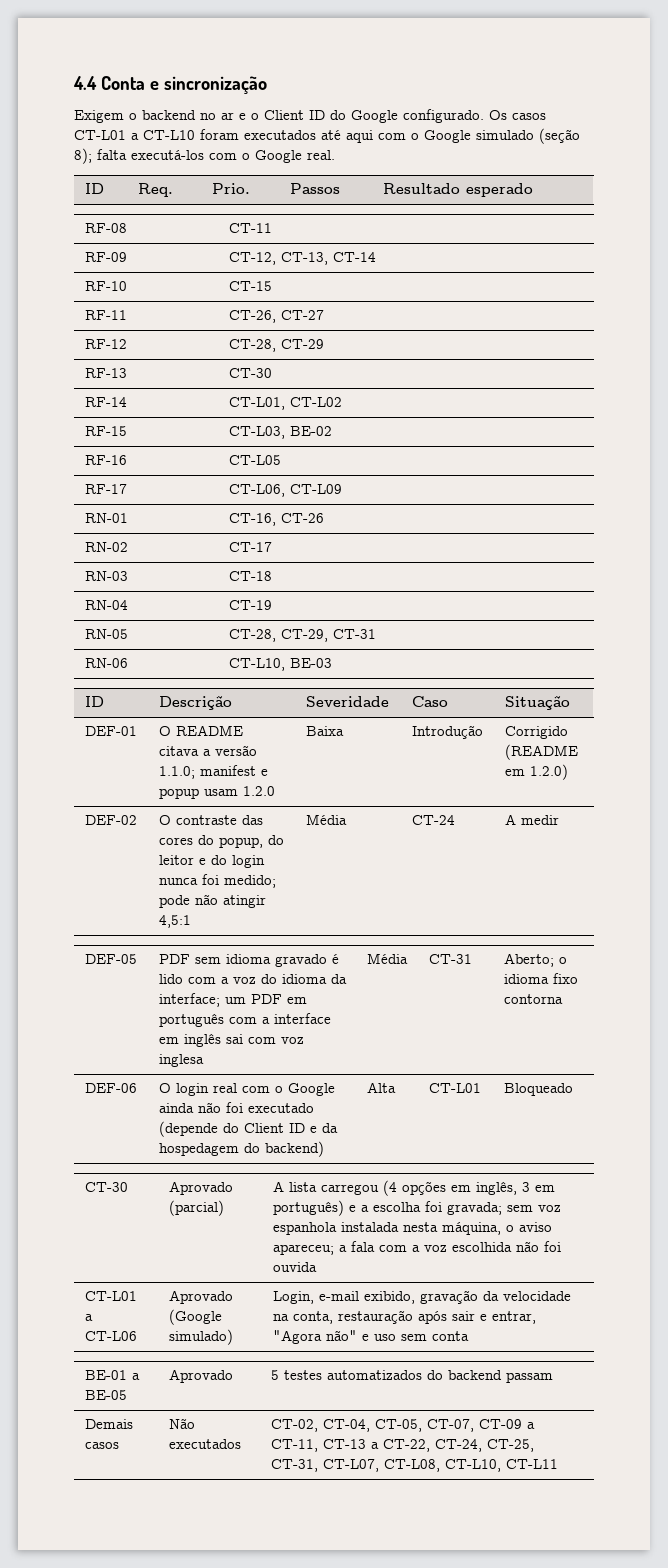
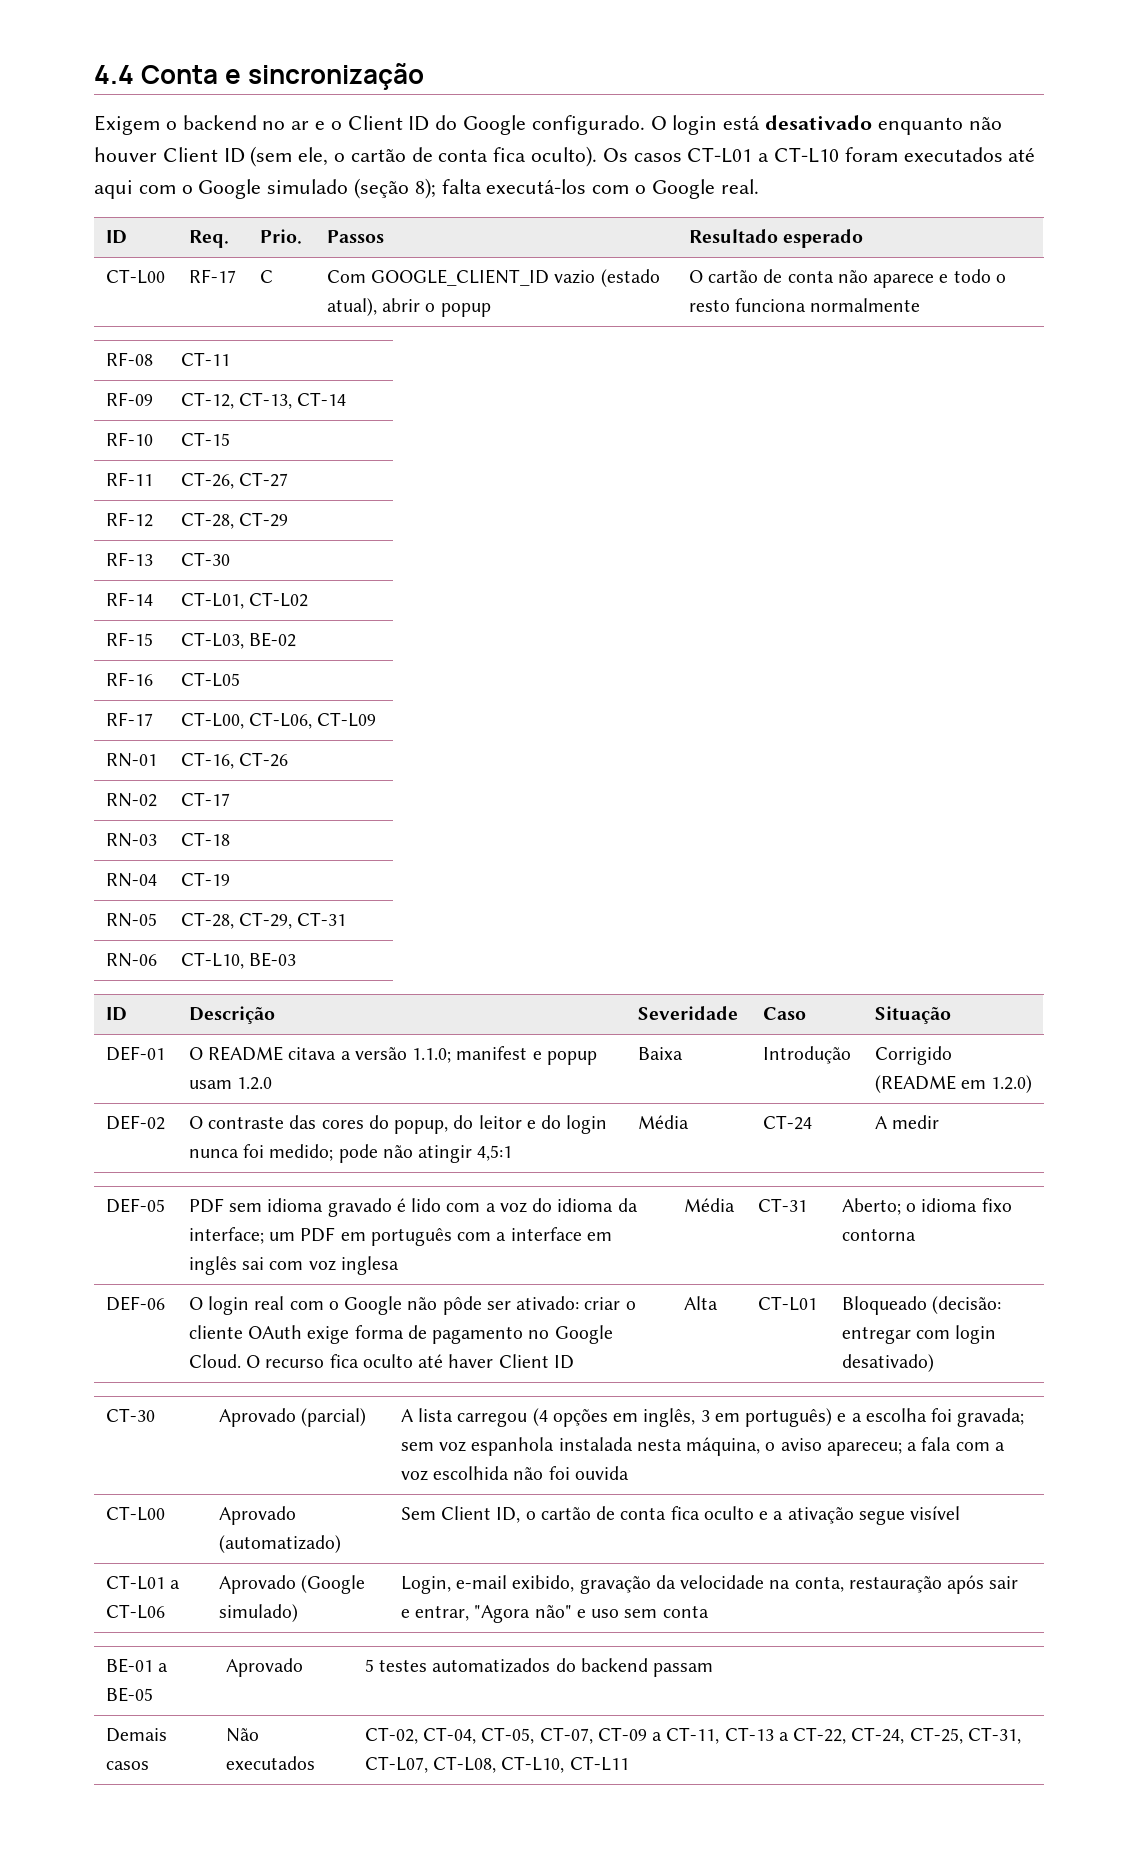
(484, 116) none -> [650,115,1002,135] [94,146,598,167] O login está desativado enquanto não houver Client ID (sem ele, o cartão de conta fica oculto).
(533, 190) none -> [105,269,165,284] [188,269,236,283] [259,270,273,283] [326,269,660,287] [326,298,491,317] [688,269,1006,288] [688,298,921,312] // CT-L00 | RF-17 | C | Com GOOGLE_CLIENT_ID vazio (estado atual), abrir o popup | O cartão de conta não aparece e todo o resto funciona normalmente
(127, 489) none -> [180,712,244,729] CT-L00,
[158,1102,314,1113] [158,1121,338,1137] [158,1141,324,1157] [366,1082,396,1093] [428,1083,481,1093] [503,1083,573,1096] ainda não foi executado (depende do Client ID e da hospedagem do backend) | Alta | CT-L01 | Bloqueado -> [407,1296,636,1315] [188,1325,613,1344] [188,1354,574,1369] [683,1296,718,1310] [757,1296,817,1311] [841,1296,1001,1315] [841,1325,997,1344] [841,1354,934,1372] não pôde ser ativado: criar o cliente OAuth exige forma de pagamento no Google Cloud. O recurso fica oculto até haver Client ID | Alta | CT-L01 | Bloqueado (decisão: entregar com login desativado)
(317, 1267) none -> [105,1506,165,1521] [218,1506,296,1525] [218,1535,341,1553] [400,1506,961,1525] // CT-L00 | Aprovado (automatizado) | Sem Client ID, o cartão de conta fica oculto e a ativação segue visível

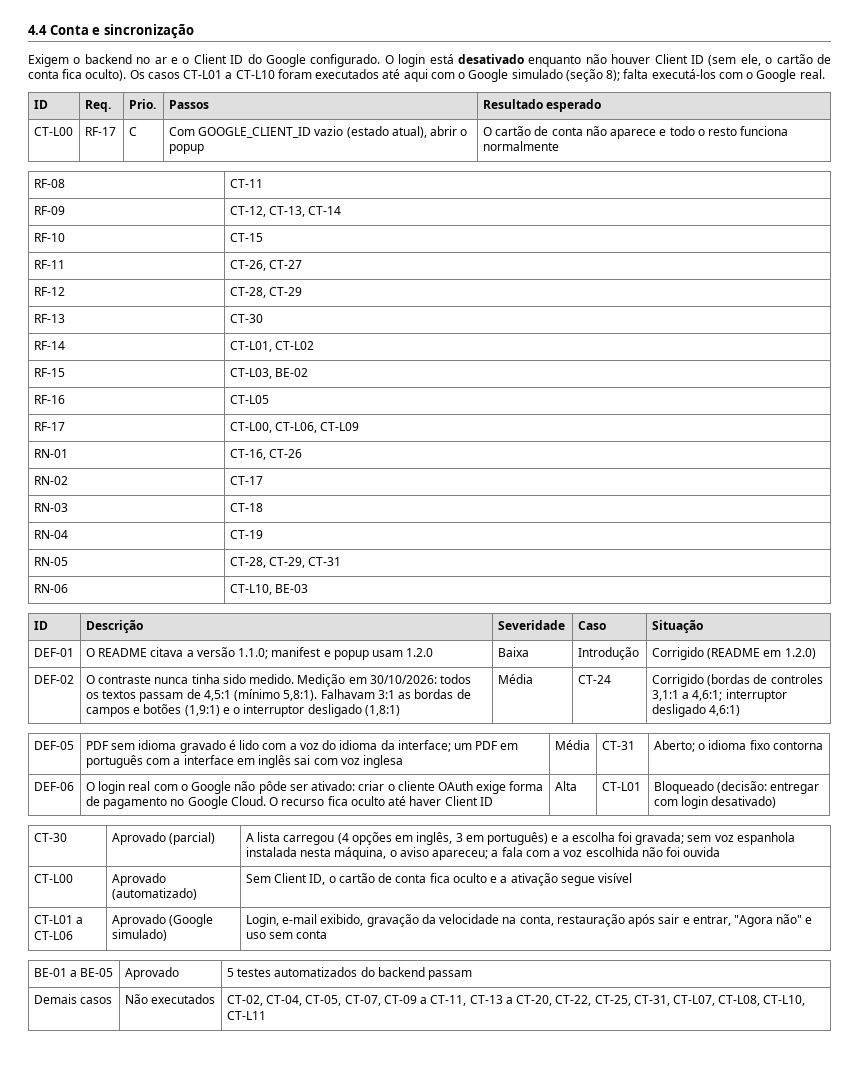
[289,1115,608,1134] [188,1144,513,1163] [637,1115,689,1129] [762,1115,812,1130] [874,1115,939,1129] das cores do popup, do leitor e do login nunca foi medido; pode não atingir 4,5:1 | Média | CT-24 | A medir -> [154,674,472,687] [85,689,471,702] [85,704,400,717] [497,674,533,684] [577,675,611,684] [651,674,823,687] [651,689,787,702] [651,704,741,717] nunca tinha sido medido. Medição em 30/10/2026: todos os textos passam de 4,5:1 (mínimo 5,8:1). Falhavam 3:1 as bordas de campos e botões (1,9:1) e o interruptor desligado (1,8:1) | Média | CT-24 | Corrigido (bordas de controles 3,1:1 a 4,6:1; interruptor desligado 4,6:1)
[793,1727,905,1744] CT-22, CT-24, -> [516,995,592,1006] CT-20, CT-22,

